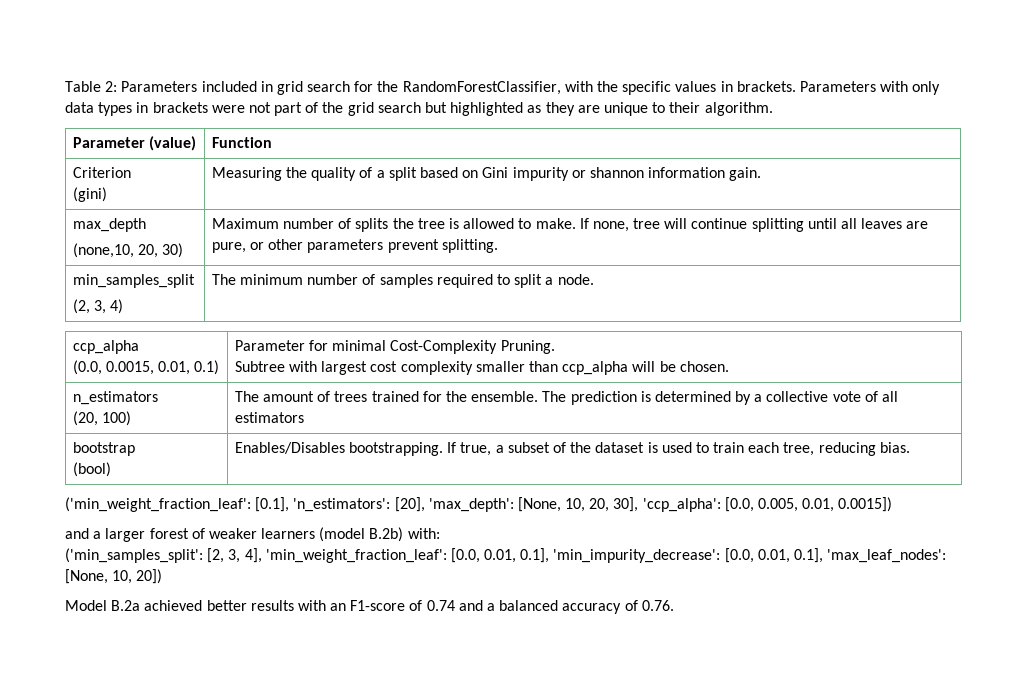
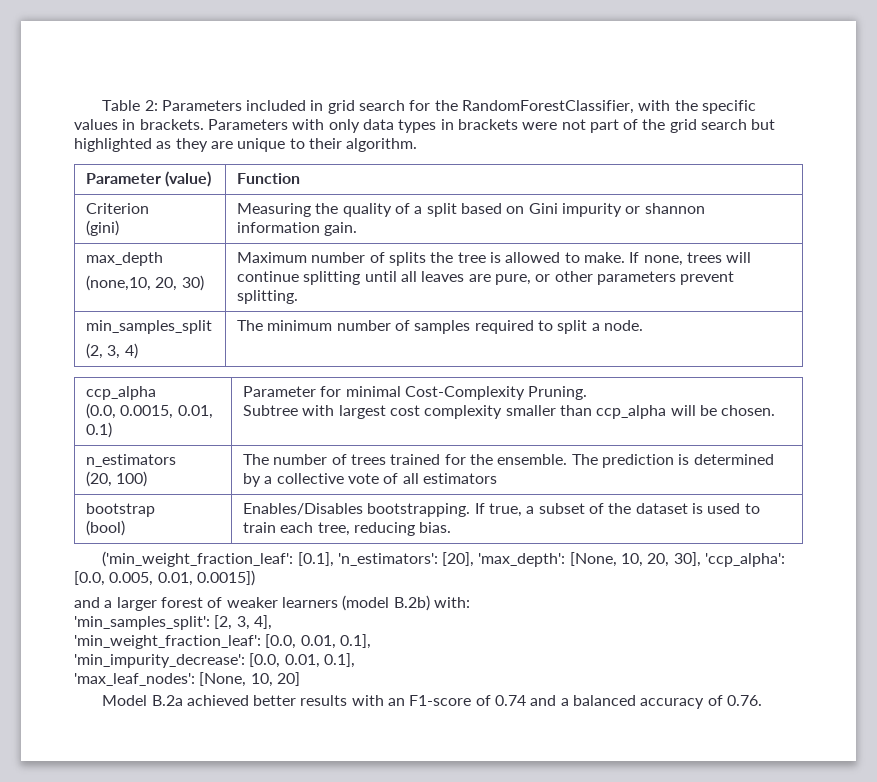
[633,218,661,229] tree -> [686,252,722,263] trees
[263,391,315,402] amount -> [273,454,328,465] number
[65,548,203,563] ('min_samples_split': -> [74,616,210,630] 'min_samples_split':
(262, 555) none -> (272, 622) //
(550, 555) none -> (371, 641) //
(824, 555) none -> (355, 660) //
[136,569,163,584] 20]) -> [276,672,300,686] 20]

